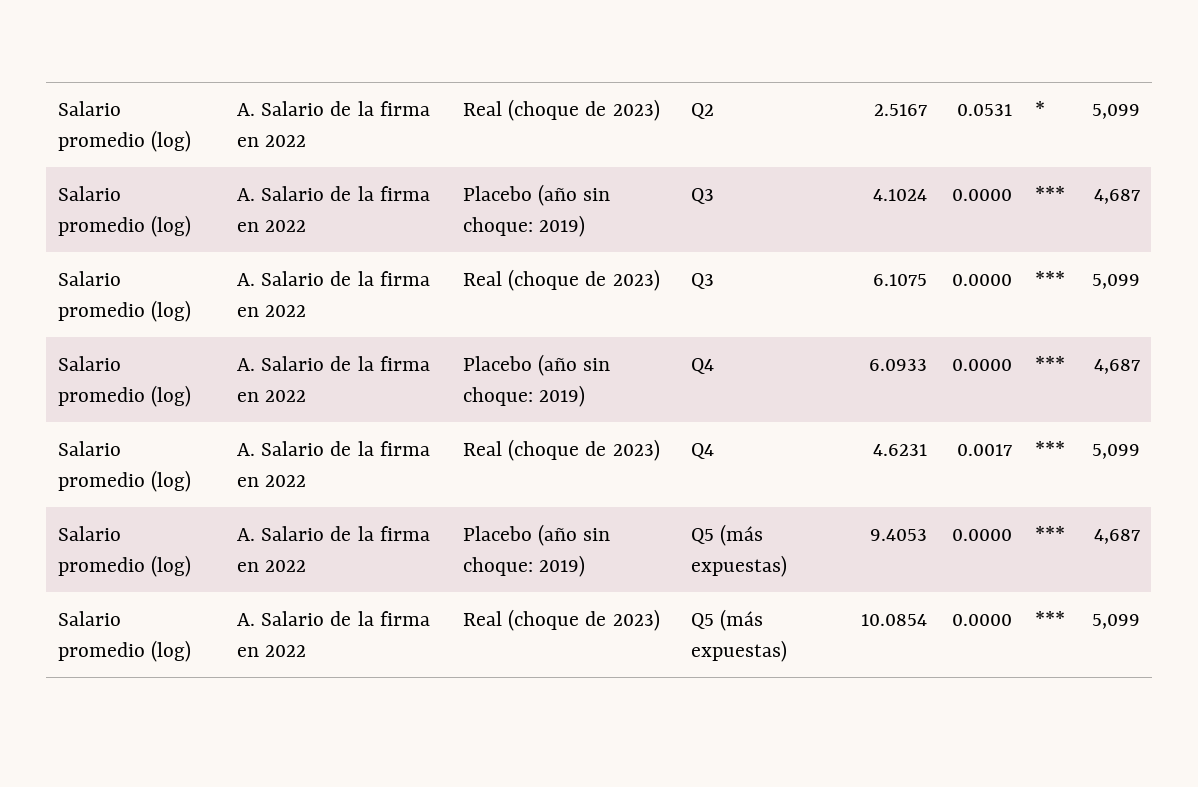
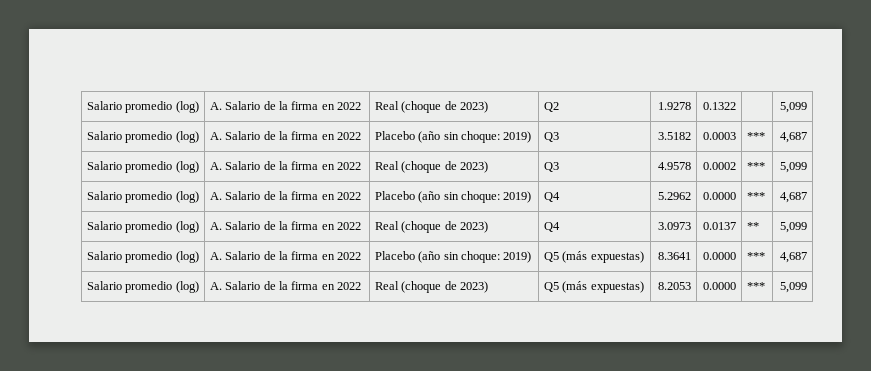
[874,104,928,116] [957,104,1013,116] [1034,101,1045,116] 2.5167 | 0.0531 | * -> [658,102,692,110] [703,102,737,110] 1.9278 | 0.1322 |
[873,189,928,201] [952,189,1013,201] 4.1024 | 0.0000 -> [658,132,692,140] [703,132,737,140] 3.5182 | 0.0003
[873,274,928,286] [952,274,1013,286] 6.1075 | 0.0000 -> [658,162,692,170] [703,162,737,170] 4.9578 | 0.0002
[869,359,928,371] 6.0933 -> [658,192,692,200] 5.2962
[873,444,928,456] [957,444,1013,456] [1034,441,1065,456] 4.6231 | 0.0017 | *** -> [658,222,692,230] [703,222,737,230] [746,222,759,230] 3.0973 | 0.0137 | **
[870,529,928,541] 9.4053 -> [658,252,692,260] 8.3641
[861,614,928,626] 10.0854 -> [658,282,692,290] 8.2053

